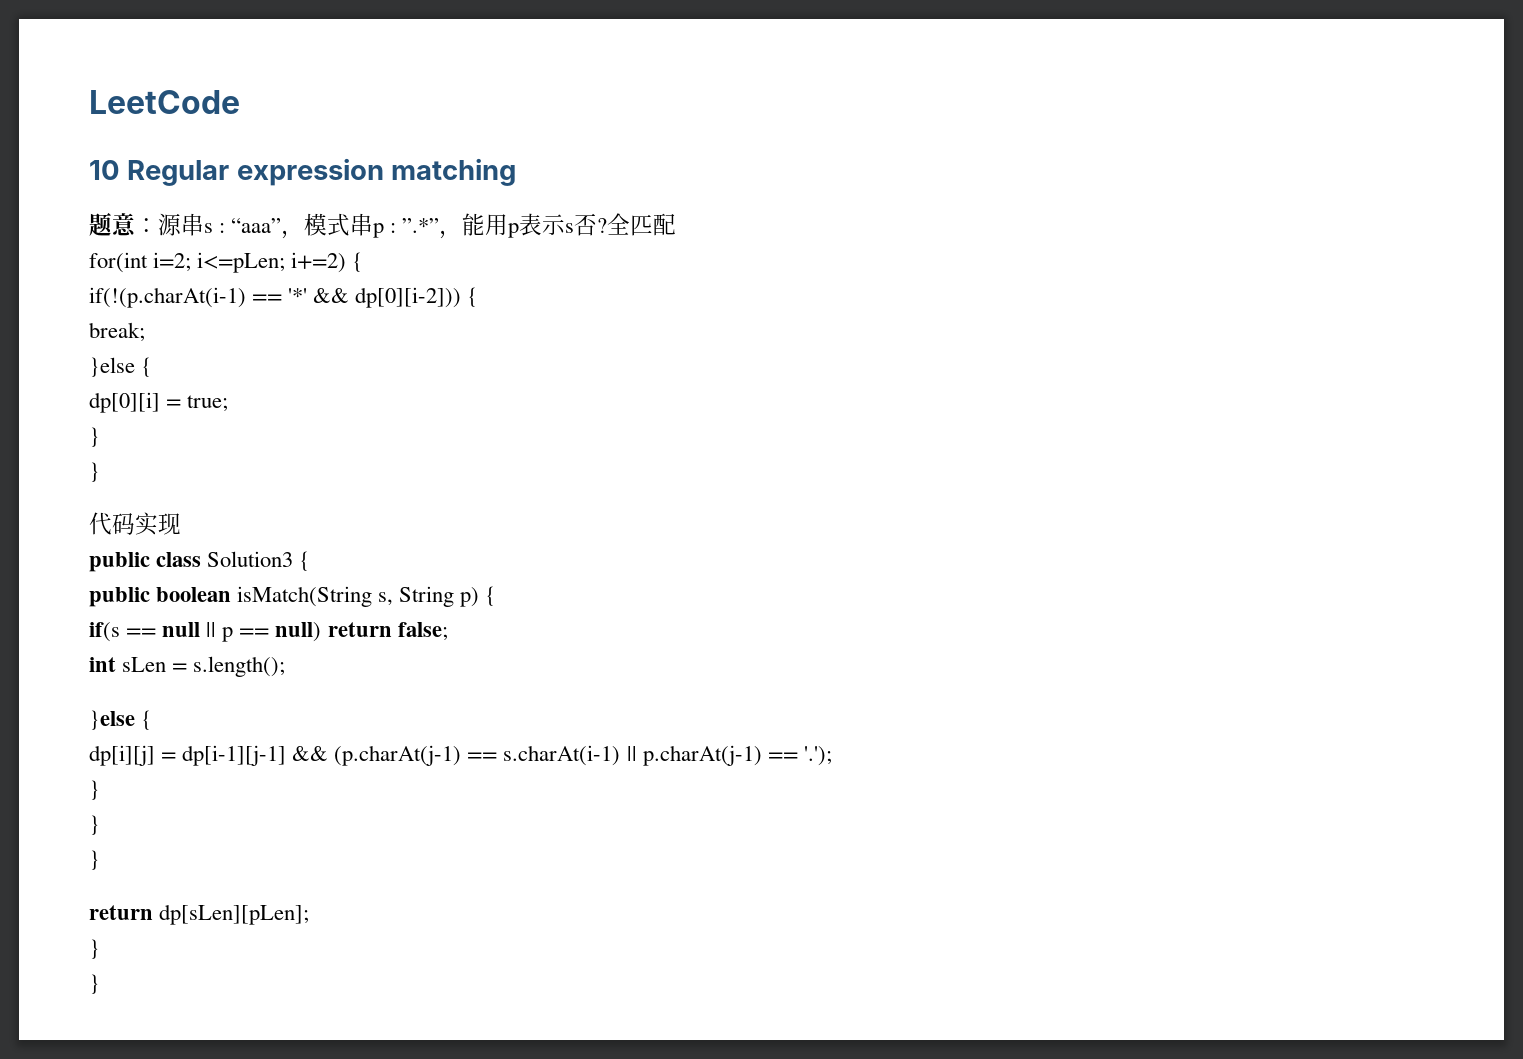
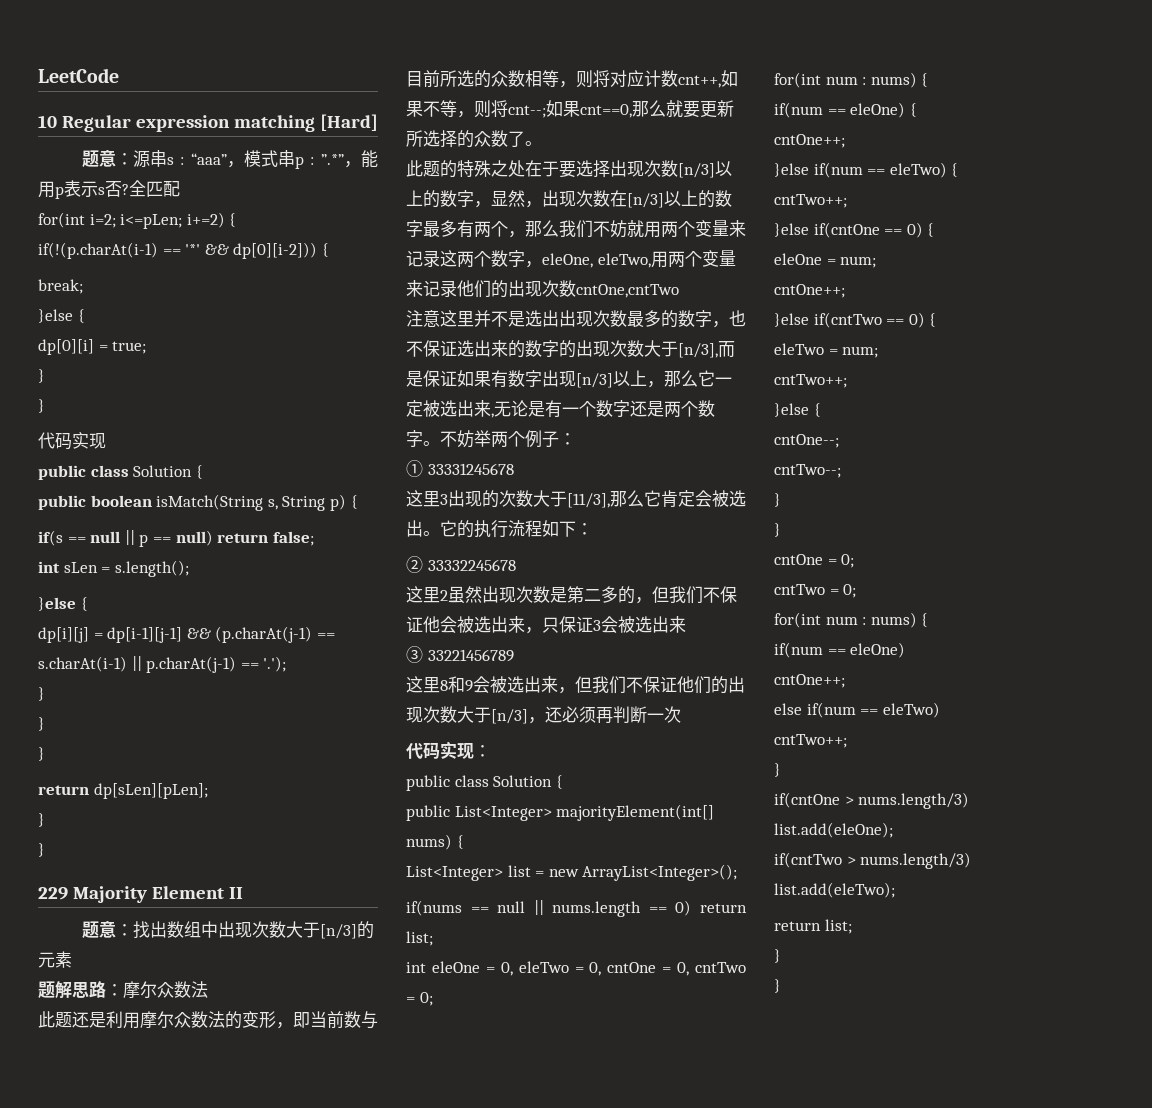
(517, 172) none -> [319,114,378,131] [Hard]
[207,551,294,567] Solution3 -> [133,465,193,477] Solution
(100, 984) none -> [38,886,243,903] [81,921,374,939] [38,951,72,968] [38,981,208,999] [38,1011,378,1029] [406,70,738,88] [406,100,734,118] [406,130,542,148] [406,160,732,178] [406,190,732,208] [406,220,746,238] [406,250,736,268] [406,280,679,298] [406,310,746,328] [406,340,735,358] [406,370,732,388] [406,400,715,418] [406,430,576,448] [406,460,514,477] [406,490,746,508] [406,520,593,538] [406,556,516,573] [406,586,737,604] [406,616,686,634] [406,646,514,663] [406,676,745,694] [406,706,681,724] [406,741,491,759] [406,775,563,791] [406,804,715,821] [406,834,464,850] [406,864,738,881] [406,900,747,917] [406,931,433,946] [406,961,746,976] [406,992,433,1006] [774,72,929,88] [774,102,917,118] [774,134,845,148] [774,162,959,178] [774,194,847,208] [774,222,935,238] [774,253,877,268] [774,284,845,298] [774,312,937,328] [774,343,879,358] [774,374,847,388] [774,403,821,417] [774,434,839,448] [774,464,841,478] [774,493,781,507] [774,523,781,537] [774,554,855,568] [774,584,857,598] [774,612,929,628] [774,642,906,658] [774,674,845,688] [774,702,940,718] [774,734,847,748] [774,763,781,777] [774,792,970,809] [774,822,893,838] [774,852,972,869] [774,882,895,898] [774,919,852,934] [774,949,781,963] [774,979,781,993] // 229 Majority Element II // 题意：找出数组中出现次数大于[n/3]的元素 // 题解思路：摩尔众数法 // 此题还是利用摩尔众数法的变形，即当前数与目前所选的众数相等，则将对应计数cnt++,如果不等，则将cnt--;如果cnt==0,那么就要更新所选择的众数了。 // 此题的特殊之处在于要选择出现次数[n/3]以上的数字，显然，出现次数在[n/3]以上的数字最多有两个，那么我们不妨就用两个变量来记录这两个数字，eleOne, eleTwo,用两个变量来记录他们的出现次数cntOne,cntTwo // 注意这里并不是选出出现次数最多的数字，也不保证选出来的数字的出现次数大于[n/3],而是保证如果有数字出现[n/3]以上，那么它一定被选出来,无论是有一个数字还是两个数字。不妨举两个例子： // ① 33331245678 // 这里3出现的次数大于[11/3],那么它肯定会被选出。它的执行流程如下： // ② 33332245678 // 这里2虽然出现次数是第二多的，但我们不保证他会被选出来，只保证3会被选出来 // ③ 33221456789 // 这里8和9会被选出来，但我们不保证他们的出现次数大于[n/3]，还必须再判断一次 // 代码实现： // public class Solution { // public List<Integer> majorityElement(int[] nums) { // List<Integer> list = new ArrayList<Integer>(); // if(nums == null || nums.length == 0) return list; // int eleOne = 0, eleTwo = 0, cntOne = 0, cntTwo = 0; // for(int num : nums) { // if(num == eleOne) { // cntOne++; // }else if(num == eleTwo) { // cntTwo++; // }else if(cntOne == 0) { // eleOne = num; // cntOne++; // }else if(cntTwo == 0) { // eleTwo = num; // cntTwo++; // }else { // cntOne--; // cntTwo--; // } // } // cntOne = 0; // cntTwo = 0; // for(int num : nums) { // if(num == eleOne) // cntOne++; // else if(num == eleTwo) // cntTwo++; // } // if(cntOne > nums.length/3) // list.add(eleOne); // if(cntTwo > nums.length/3) // list.add(eleTwo); // return list; // } // }

